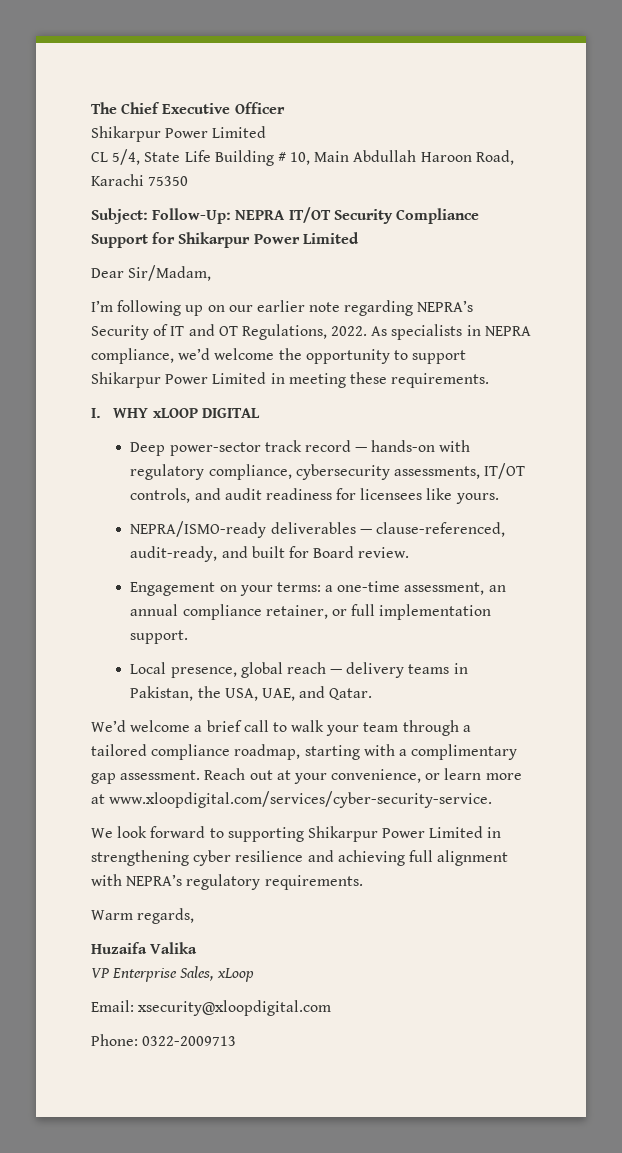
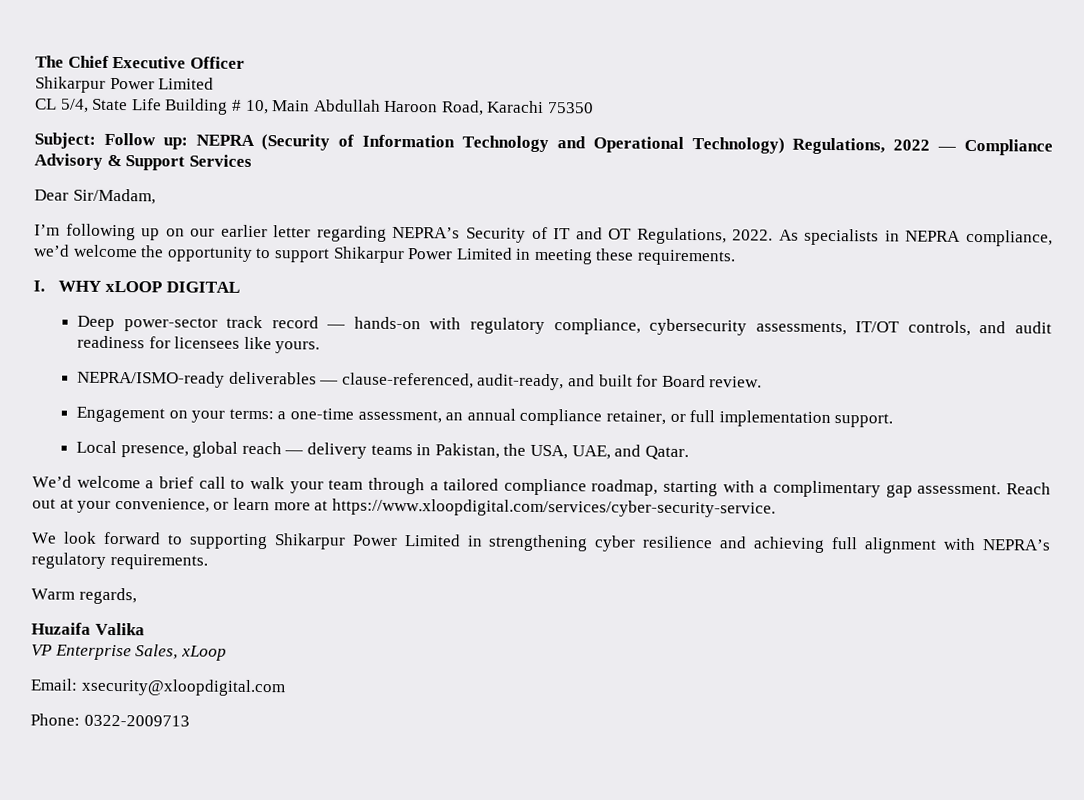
[152,207,479,224] [91,232,359,248] Follow-Up: NEPRA IT/OT Security Compliance Support for Shikarpur Power Limited -> [103,132,1054,156] [34,153,252,171] Follow up: NEPRA (Security of Information Technology and Operational Technology) Regulations, 2022 — Compliance Advisory & Support Services
[309,302,341,312] note -> [273,225,312,238] letter
[109,791,493,808] www.xloopdigital.com/services/cyber-security-service. -> [331,498,776,518] https://www.xloopdigital.com/services/cyber-security-service.

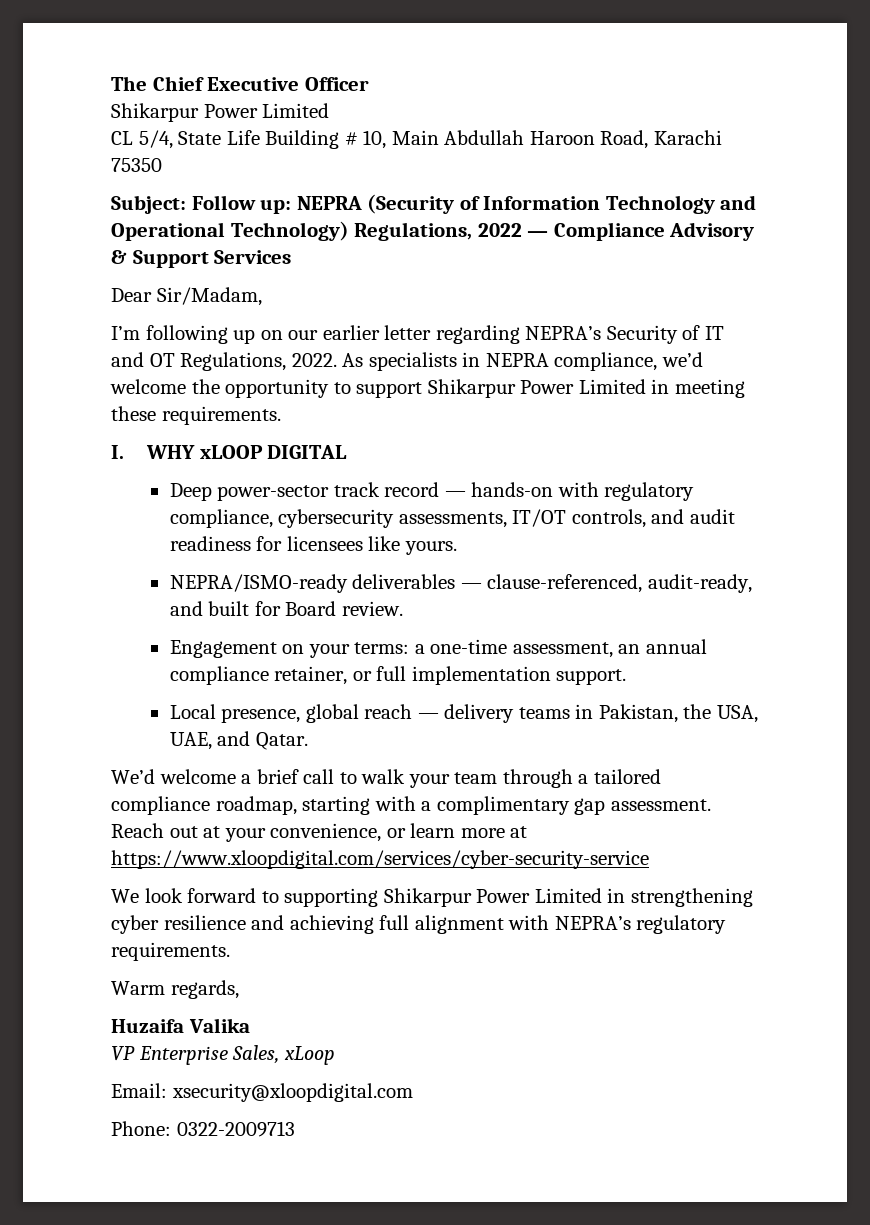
[331,498,776,518] https://www.xloopdigital.com/services/cyber-security-service. -> [111,850,649,869] https://www.xloopdigital.com/services/cyber-security-service

